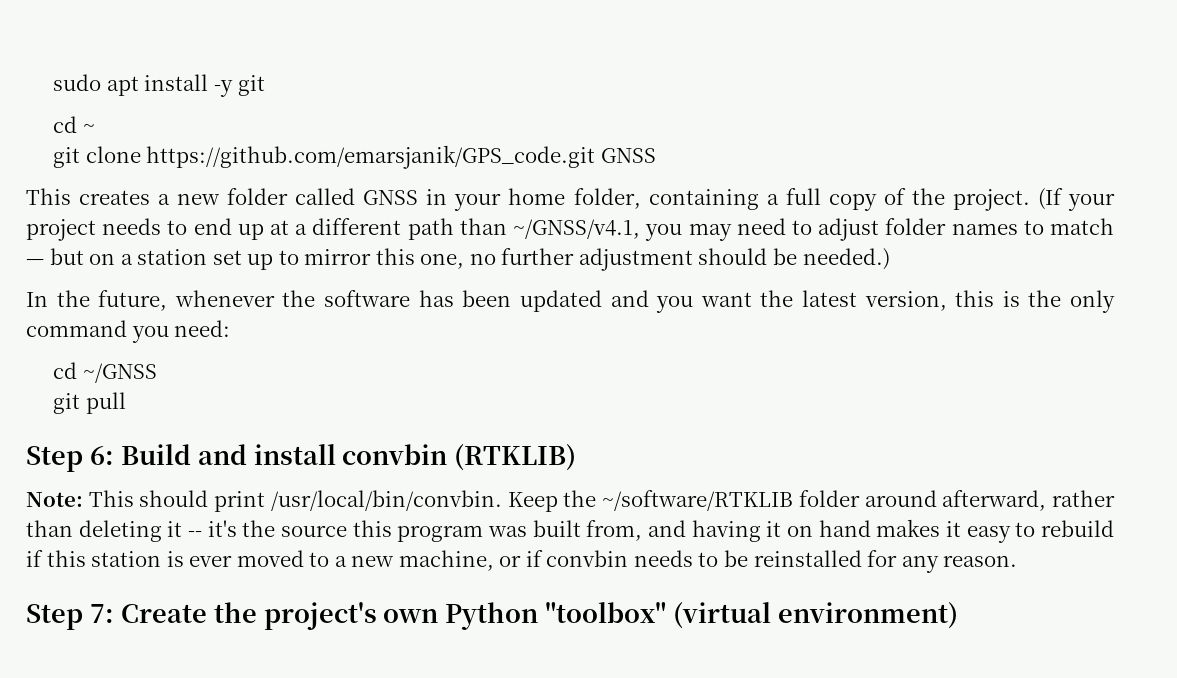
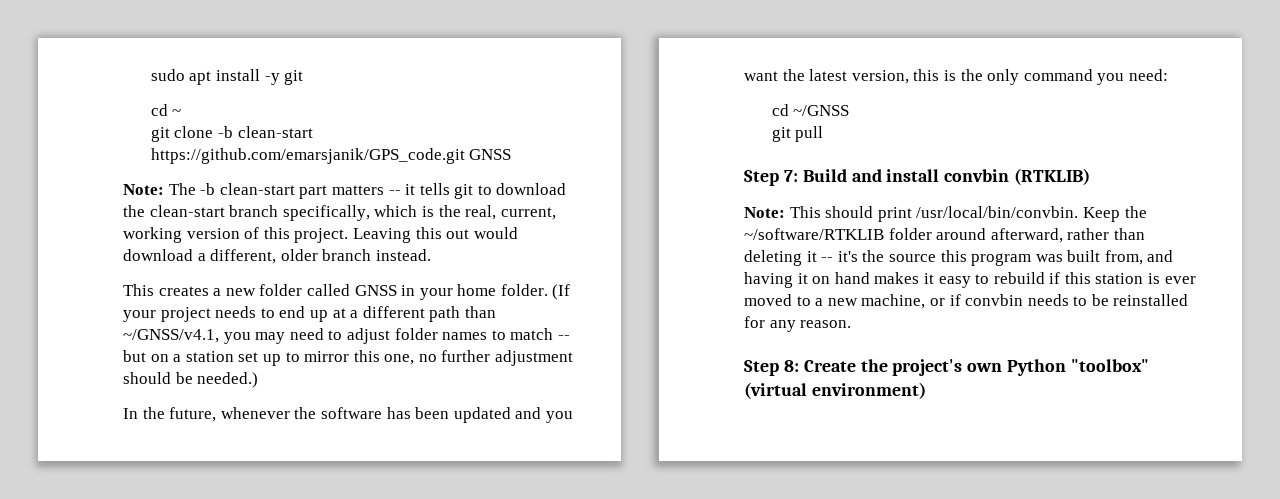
(141, 154) none -> [217,126,313,138] -b clean-start
(656, 155) none -> [123,183,567,199] [123,205,556,221] [123,227,518,243] [123,249,431,264] // Note: The -b clean-start part matters -- it tells git to download the clean-start branch specifically, which is the real, current, working version of this project. Leaving this out would download a different, older branch instead.
[573,188,1030,211] folder, containing a full copy of the project. -> [500,284,548,296] folder.
[26,259,44,265] — -> [557,335,570,340] --
[89,446,114,465] 6: -> [783,170,798,182] 7:
[89,604,114,623] 7: -> [783,360,799,372] 8:

